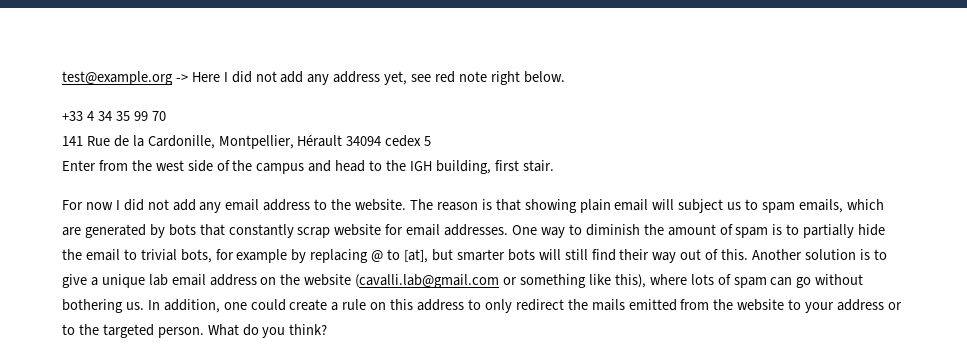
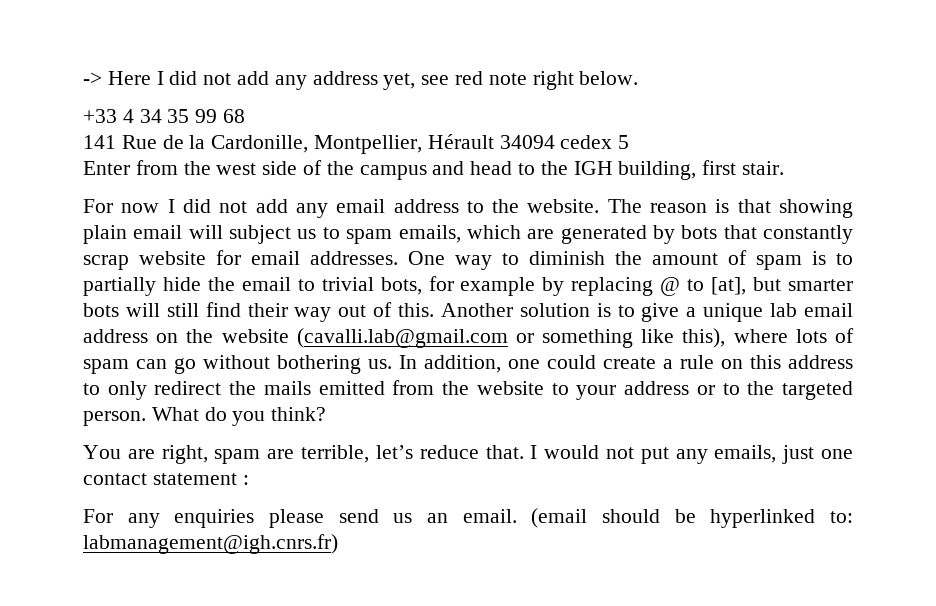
[62,71,173,85] test@example.org -> (83, 78) none
[151,111,166,121] 70 -> [223,109,246,123] 68
(328, 329) none -> [83,445,853,464] [83,473,249,485] [83,508,853,528] [83,534,338,554] // You are right, spam are terrible, let’s reduce that. I would not put any emails, just one contact statement : // For any enquiries please send us an email. (email should be hyperlinked to: labmanagement@igh.cnrs.fr)

